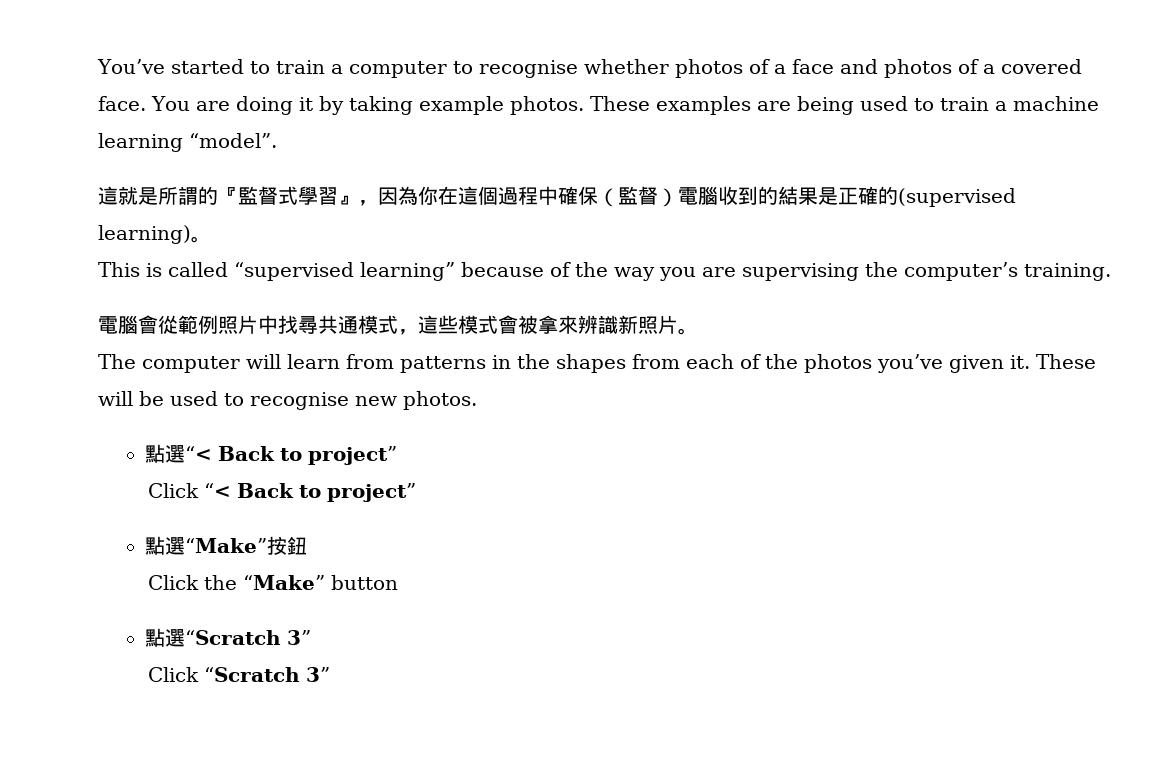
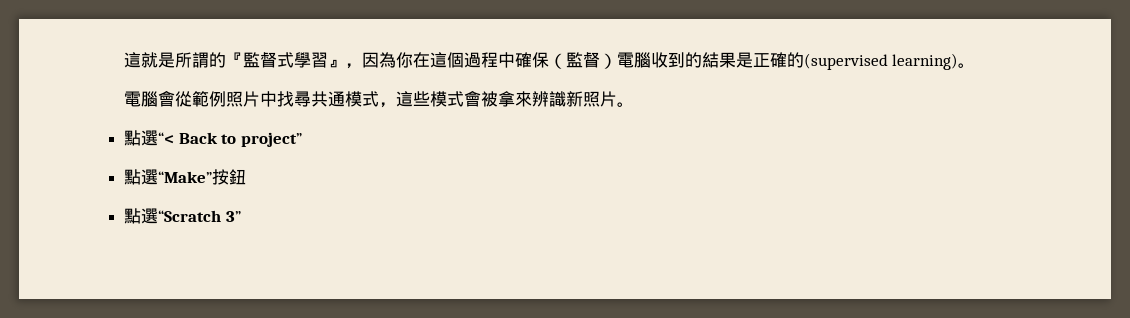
[97,59,1082,78] [98,96,1099,115] [98,133,277,152] You’ve started to train a computer to recognise whether photos of a face and photos of a covered face. You are doing it by taking example photos. These examples are being used to train a machine learning “model”. // -> (123, 59) none
[98,262,1111,281] // This is called “supervised learning” because of the way you are supervising the computer’s training. -> (976, 65) none
[98,354,1096,373] [98,391,477,410] // The computer will learn from patterns in the shapes from each of the photos you’ve given it. These will be used to recognise new photos. -> (634, 104) none
[148,483,417,502] // Click “< Back to project” -> (302, 139) none
[148,575,399,590] // Click the “Make” button -> (247, 177) none
[148,667,331,682] // Click “Scratch 3” -> (241, 216) none

